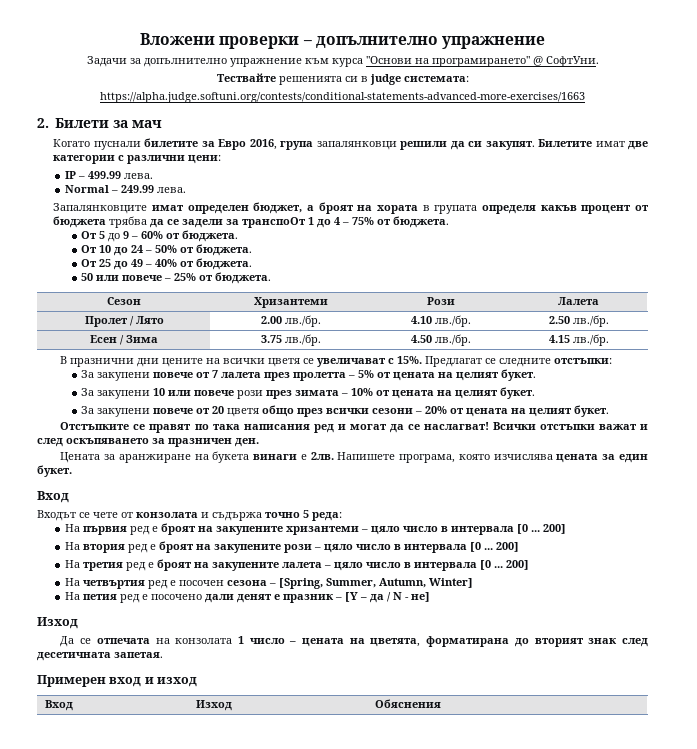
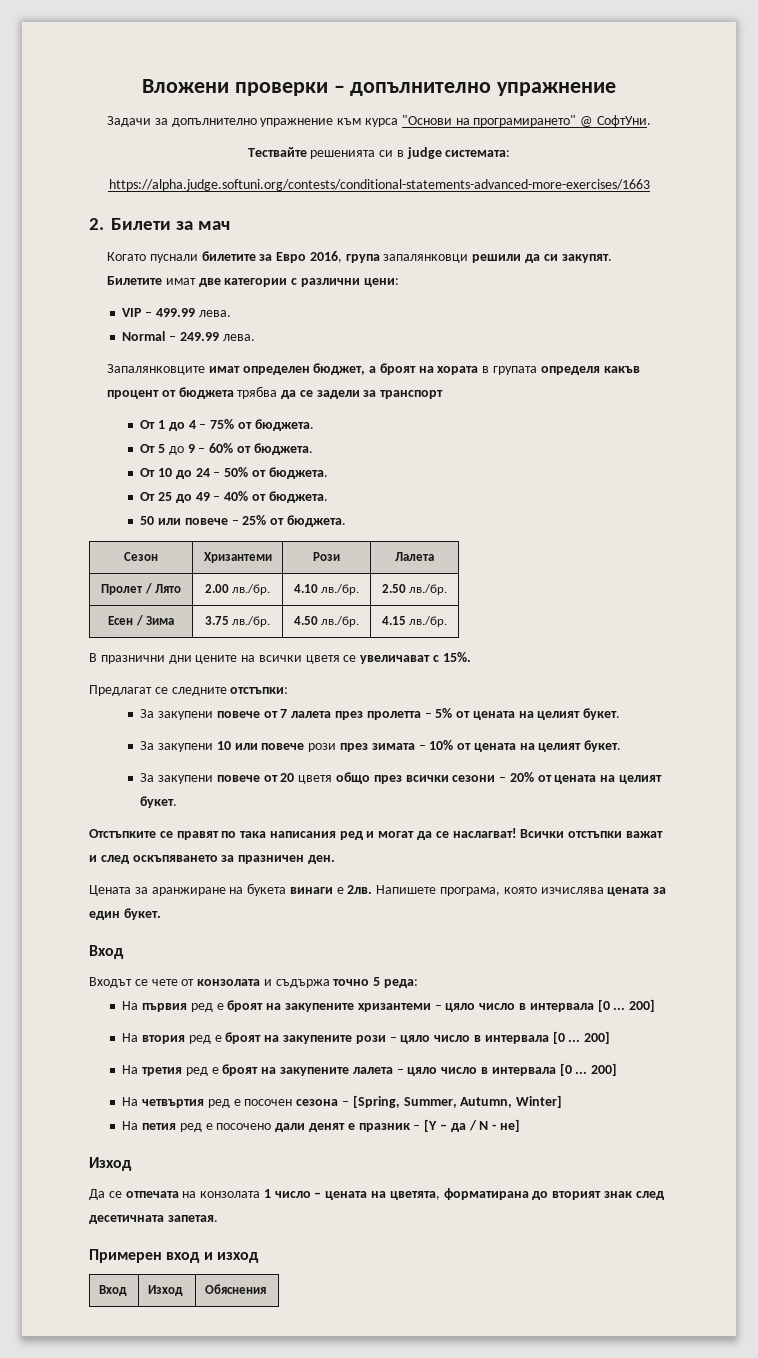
[65,171,77,179] IP -> [122,308,143,317] VIP
[242,217,307,228] транспоОт -> [380,390,444,399] [140,420,156,429] транспорт // От
(423, 360) none -> (471, 657) //

